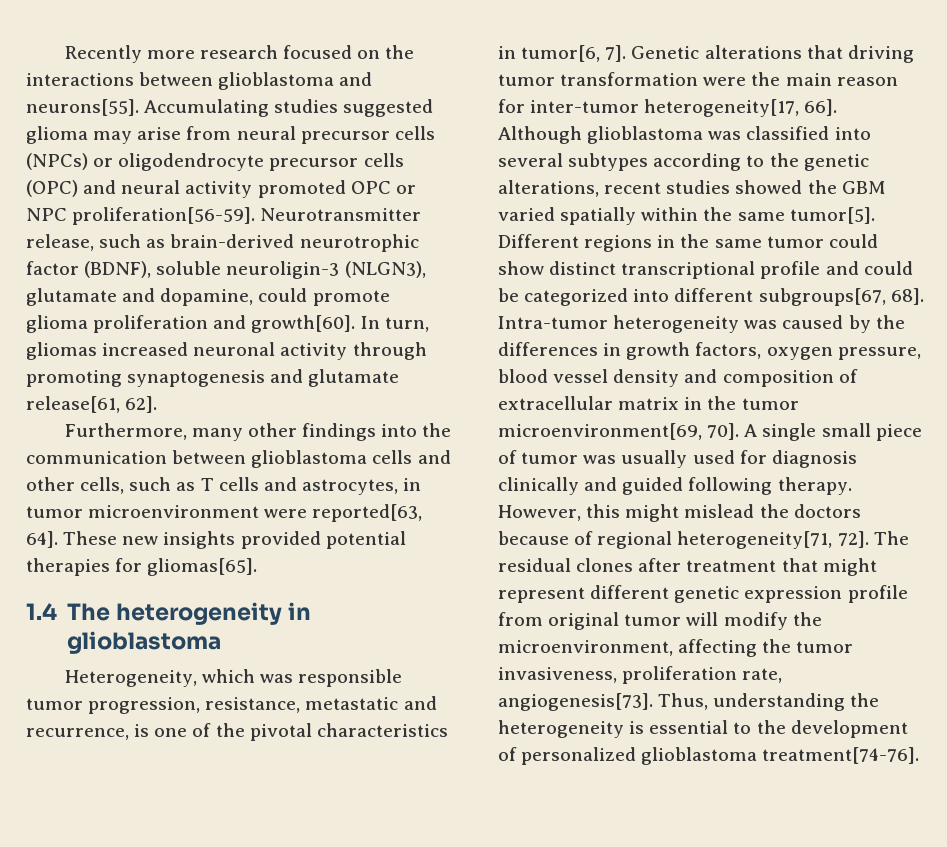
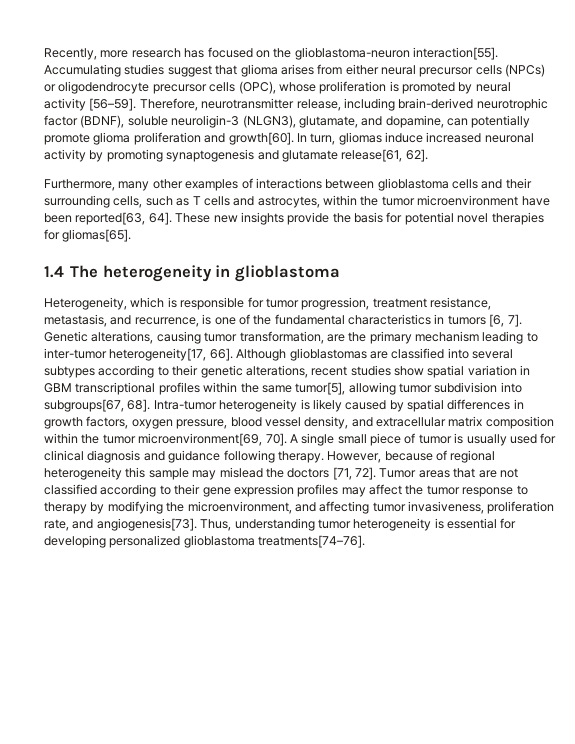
[64,45,142,63] Recently -> [44,48,97,60] Recently,
(278, 52) none -> [184,48,205,58] has
[26,72,373,90] [26,99,434,117] [26,126,232,144] interactions between glioblastoma and neurons[55]. Accumulating studies suggested glioma may arise from -> [294,47,498,60] [44,64,379,77] glioblastoma-neuron interaction[55]. Accumulating studies suggest that glioma arises from either
[26,180,416,198] [26,207,422,225] [26,234,166,251] (OPC) and neural activity promoted OPC or NPC proliferation[56-59]. Neurotransmitter release, such as -> [238,81,511,94] [44,98,395,111] (OPC), whose proliferation is promoted by neural activity [56–59]. Therefore, neurotransmitter release, including
[26,288,117,306] glutamate -> [298,116,358,128] glutamate,
[258,288,308,302] could -> [447,115,531,128] can potentially
(97, 351) none -> [385,132,423,143] induce
[352,342,427,360] through -> [89,150,104,162] by
[301,423,452,441] [26,451,167,464] findings into the communication -> [185,178,322,191] examples of interactions
[26,477,75,491] other -> [505,178,532,189] [44,195,110,208] their surrounding
[403,478,422,491] [26,505,308,518] in tumor microenvironment were -> [323,195,550,206] [44,213,72,223] within the tumor microenvironment have been
[240,531,406,549] provided potential -> [287,212,489,225] provide the basis for potential novel
[259,669,402,687] [26,697,399,714] was responsible tumor progression, resistance, metastatic -> [167,297,491,310] [44,314,107,327] is responsible for tumor progression, treatment resistance, metastasis,
[249,723,312,741] pivotal -> [274,314,345,325] fundamental
[521,45,914,63] [498,72,898,86] [498,99,525,113] tumor[6, 7]. Genetic alterations that driving tumor transformation were the main reason for -> [447,314,522,327] [44,331,538,344] tumors [6, 7]. Genetic alterations, causing tumor transformation, are the primary mechanism leading to
[587,126,742,144] glioblastoma was -> [289,348,388,361] glioblastomas are
[769,153,799,167] the -> [172,365,199,376] their
[735,180,886,194] [498,207,875,225] [498,234,878,252] [498,261,913,279] [498,288,754,306] showed the GBM varied spatially within the same tumor[5]. Different regions in the same tumor could show distinct transcriptional profile and could be categorized into different -> [394,365,531,378] [44,382,522,395] show spatial variation in GBM transcriptional profiles within the same tumor[5], allowing tumor subdivision into
[744,320,778,329] was -> [300,399,342,412] is likely
[875,315,905,329] the -> [407,399,444,412] spatial
[613,369,858,387] [498,396,703,410] density and composition of extracellular matrix in -> [304,416,554,429] [44,433,78,444] density, and extracellular matrix composition within
[583,455,617,464] was -> [454,433,464,444] is
[771,450,857,468] [498,477,852,495] [498,504,861,522] [498,531,909,549] [498,558,877,576] [498,585,908,603] [498,612,822,630] [498,639,792,657] diagnosis clinically and guided following therapy. However, this might mislead the doctors because of regional heterogeneity[71, 72]. The residual clones after treatment that might represent different genetic expression profile from original tumor will modify the microenvironment, affecting the -> [44,450,496,463] [44,467,518,480] [44,484,528,497] [44,501,370,514] clinical diagnosis and guidance following therapy. However, because of regional heterogeneity this sample may mislead the doctors [71, 72]. Tumor areas that are not classified according to their gene expression profiles may affect the tumor response to therapy by modifying the microenvironment, and affecting
(783, 675) none -> [72,519,94,529] and
[850,693,880,707] the -> [317,519,351,529] tumor
[733,720,908,738] [498,747,517,761] to the development of -> [500,518,517,529] [44,535,106,548] for developing
[762,747,920,764] treatment[74-76]. -> [258,535,366,548] treatments[74–76].

